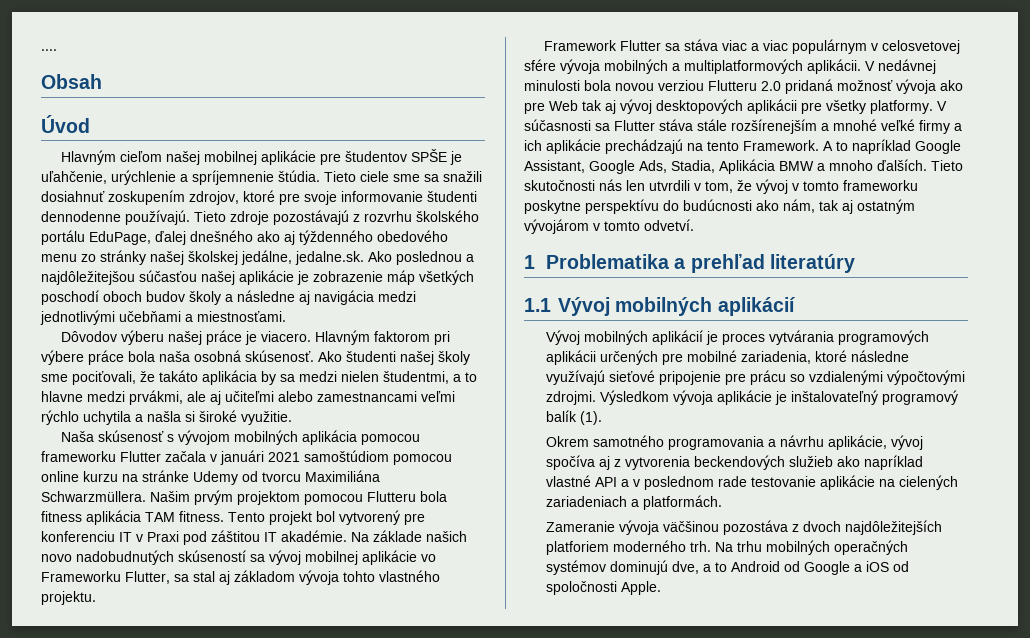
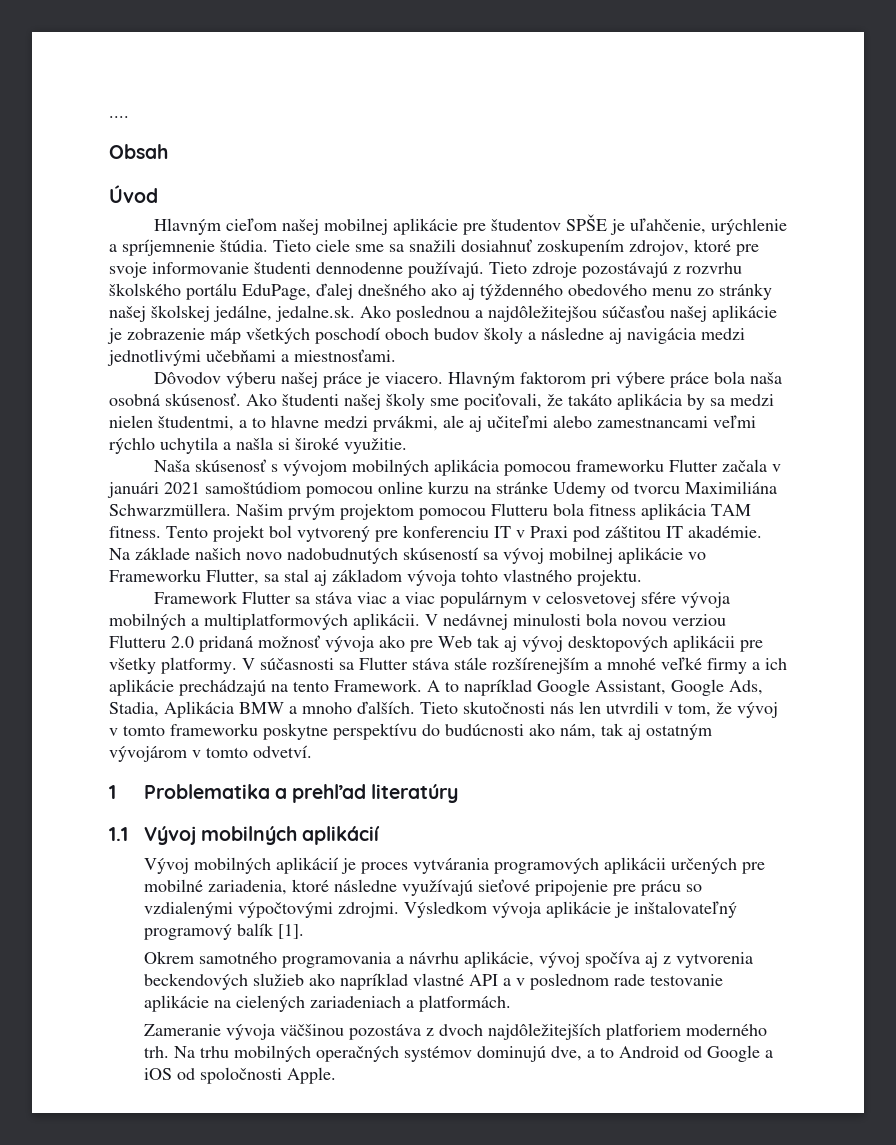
[580,411,603,425] (1). -> [277,924,304,939] [1].

